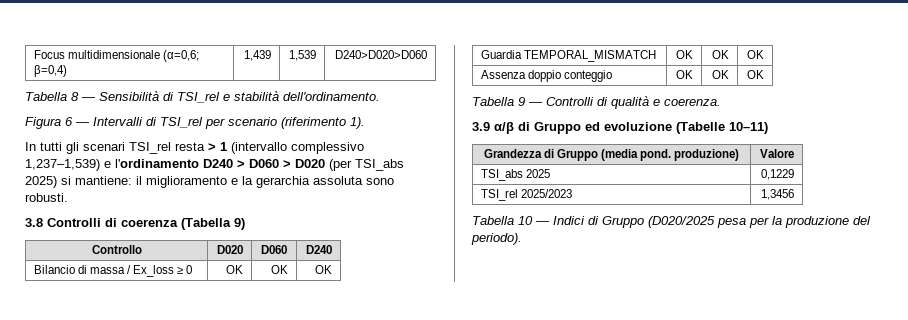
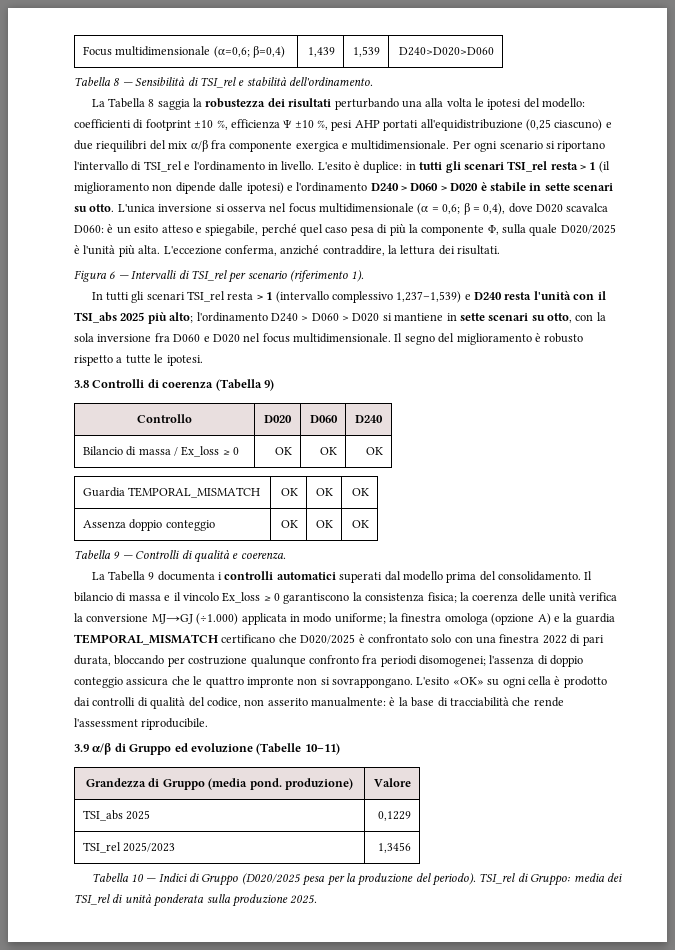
(380, 96) none -> [91,98,586,110] [74,119,612,131] [74,140,606,152] [74,161,610,173] [74,182,613,194] [74,203,609,215] [74,223,616,236] [74,244,501,257] // La Tabella 8 saggia la robustezza dei risultati perturbando una alla volta le ipotesi del modello: coefficienti di footprint ±10 %, efficienza Ψ ±10 %, pesi AHP portati all'equidistribuzione (0,25 ciascuno) e due riequilibri del mix α/β fra componente exergica e multidimensionale. Per ogni scenario si riportano l'intervallo di TSI_rel e l'ordinamento in livello. L'esito è duplice: in tutti gli scenari TSI_rel resta > 1 (il miglioramento non dipende dalle ipotesi) e l'ordinamento D240 > D060 > D020 è stabile in sette scenari su otto. L'unica inversione si osserva nel focus multidimensionale (α = 0,6; β = 0,4), dove D020 scavalca D060: è un esito atteso e spiegabile, perché quel caso pesa di più la componente Φ, sulla quale D020/2025 è l'unità più alta. L'eccezione conferma, anziché contraddire, la lettura dei risultati.
[115,159,404,171] [25,176,394,188] [25,193,68,202] l'ordinamento D240 > D060 > D020 (per TSI_abs 2025) si mantiene: il miglioramento e la gerarchia assoluta sono robusti. -> [474,291,606,300] [74,312,606,324] [74,333,584,345] [74,354,203,366] D240 resta l'unità con il TSI_abs 2025 più alto; l'ordinamento D240 > D060 > D020 si mantiene in sette scenari su otto, con la sola inversione fra D060 e D020 nel focus multidimensionale. Il segno del miglioramento è robusto rispetto a tutte le ipotesi.
(721, 102) none -> [91,571,593,583] [74,592,618,604] [74,613,615,625] [74,634,604,646] [74,655,584,667] [74,676,607,688] [74,697,564,709] [74,718,209,730] // La Tabella 9 documenta i controlli automatici superati dal modello prima del consolidamento. Il bilancio di massa e il vincolo Ex_loss ≥ 0 garantiscono la consistenza fisica; la coerenza delle unità verifica la conversione MJ→GJ (÷1.000) applicata in modo uniforme; la finestra omologa (opzione A) e la guardia TEMPORAL_MISMATCH certificano che D020/2025 è confrontato solo con una finestra 2022 di pari durata, bloccando per costruzione qualunque confronto fra periodi disomogenei; l'assenza di doppio conteggio assicura che le quattro impronte non si sovrappongano. L'esito «OK» su ogni cella è prodotto dai controlli di qualità del codice, non asserito manualmente: è la base di tracciabilità che rende l'assessment riproducibile.
(522, 239) none -> [479,873,622,886] [74,894,318,907] TSI_rel di Gruppo: media dei TSI_rel di unità ponderata sulla produzione 2025.

